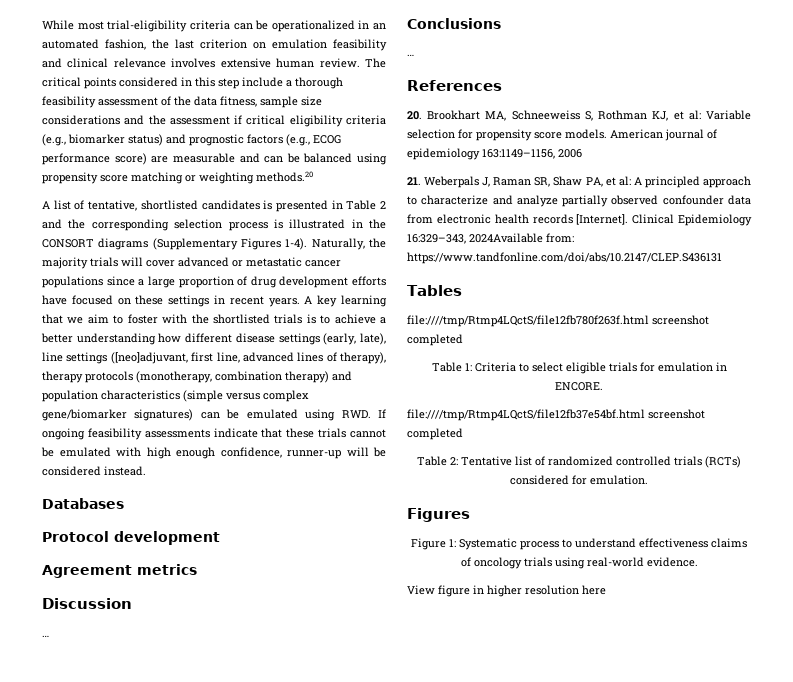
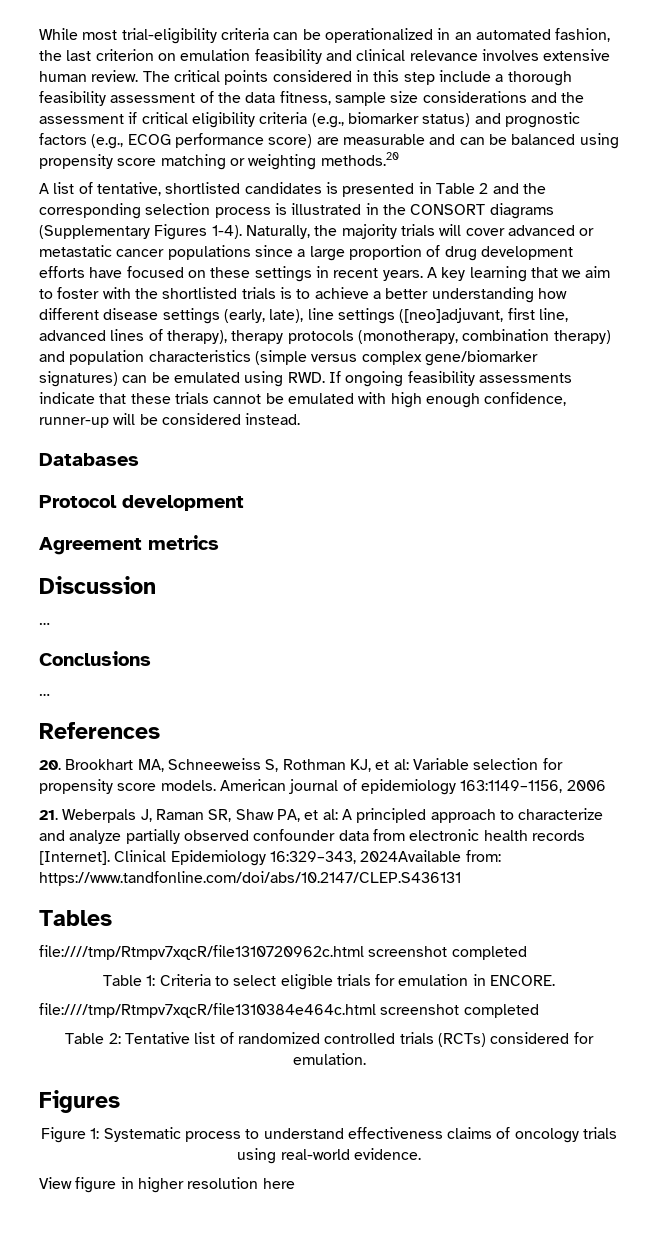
[407,315,649,327] file:////tmp/Rtmp4LQctS/file12fb780f263f.html -> [39,945,364,960] file:////tmp/Rtmpv7xqcR/file1310720962c.html
[407,409,645,421] file:////tmp/Rtmp4LQctS/file12fb37e54bf.html -> [39,1003,376,1018] file:////tmp/Rtmpv7xqcR/file1310384e464c.html

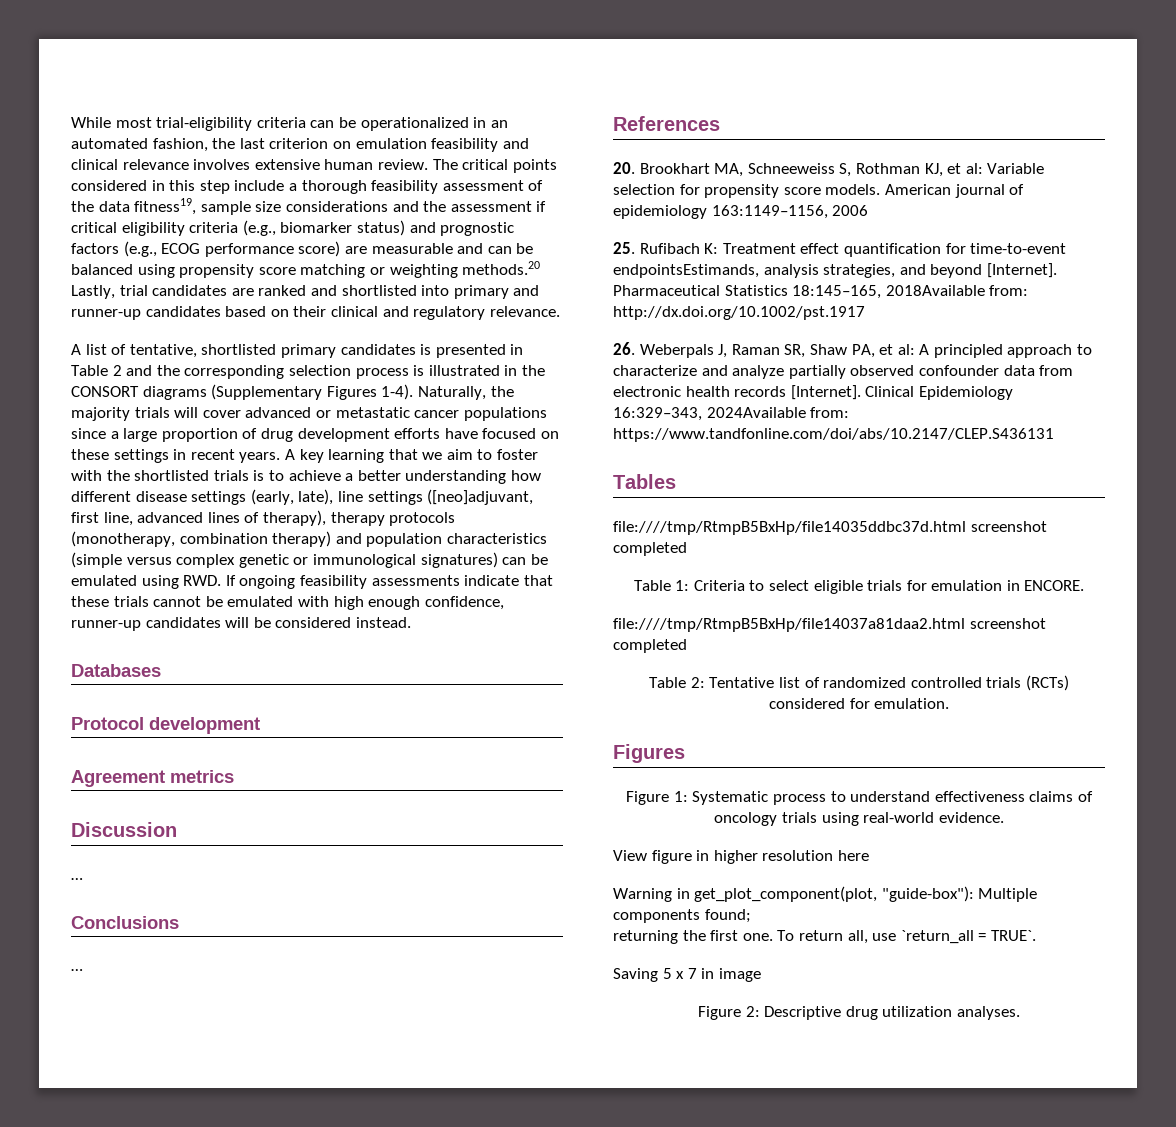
[279,91,331,105] fitness, -> [134,198,197,215] fitness19,
(399, 159) none -> [71,285,540,299] [71,306,560,320] Lastly, trial candidates are ranked and shortlisted into primary and runner-up candidates based on their clinical and regulatory relevance.
(241, 188) none -> [280,344,336,358] primary
[424,350,538,366] gene/biomarker -> [238,554,416,568] genetic or immunological
(109, 422) none -> [145,617,221,628] candidates
[39,810,58,820] 21. -> [613,242,1067,257] [613,263,1057,278] [613,285,1029,299] [613,306,865,320] [613,342,635,355] 25. Rufibach K: Treatment effect quantification for time-to-event endpointsEstimands, analysis strategies, and beyond [Internet]. Pharmaceutical Statistics 18:145–165, 2018Available from: http://dx.doi.org/10.1002/pst.1917 // 26.
[39,945,364,960] file:////tmp/Rtmpv7xqcR/file1310720962c.html -> [613,521,966,535] file:////tmp/RtmpB5BxHp/file14035ddbc37d.html
[39,1003,376,1018] file:////tmp/Rtmpv7xqcR/file1310384e464c.html -> [613,618,965,632] file:////tmp/RtmpB5BxHp/file14037a81daa2.html
(295, 1183) none -> [613,886,1038,902] [613,909,751,923] [613,930,1036,944] [613,968,761,982] [698,1006,1020,1020] // Warning in get_plot_component(plot, "guide-box"): Multiple components found; // returning the first one. To return all, use `return_all = TRUE`. // Saving 5 x 7 in image // Figure 2: Descriptive drug utilization analyses.

